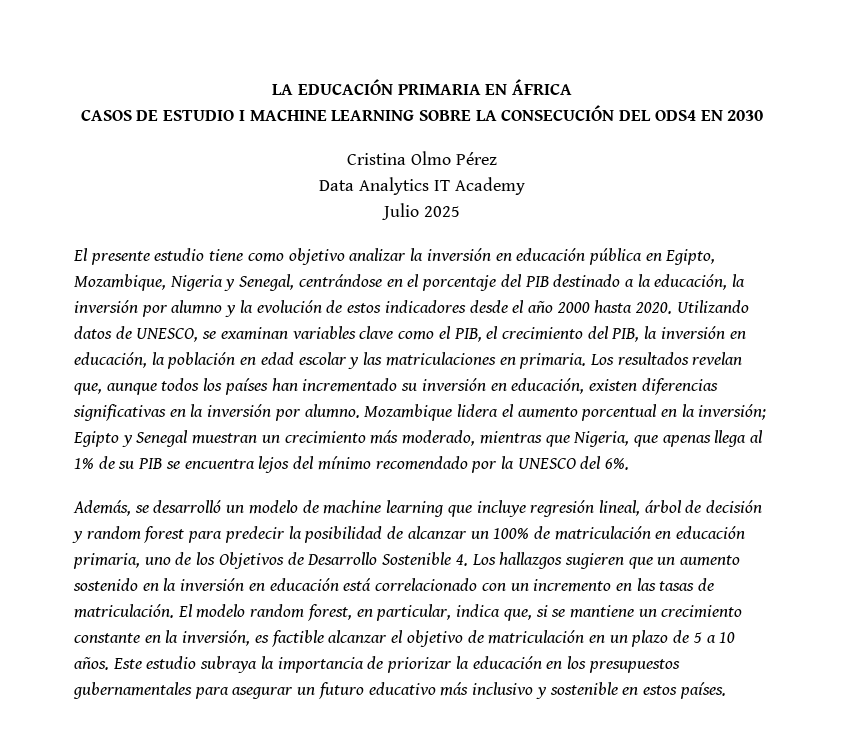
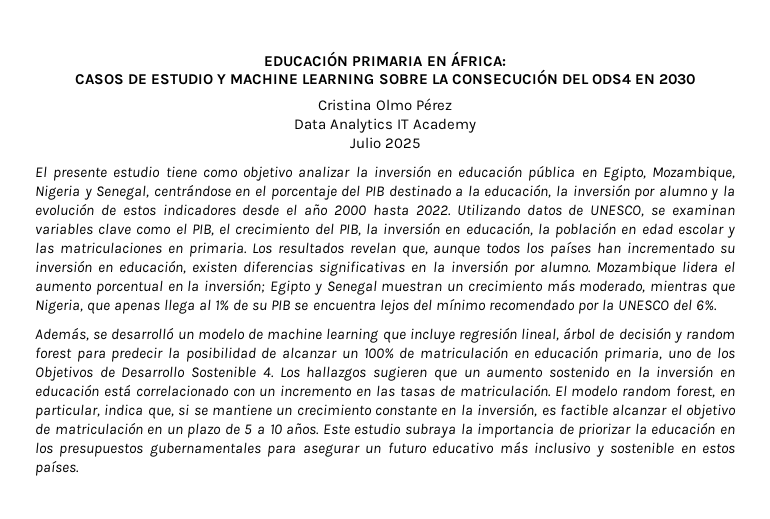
[272,84,294,95] LA -> (264, 59) none
[511,79,572,95] ÁFRICA -> [450,51,506,67] ÁFRICA:
[238,110,245,121] I -> [217,74,227,84] Y
[635,302,673,314] 2020. -> [415,205,451,216] 2022.

